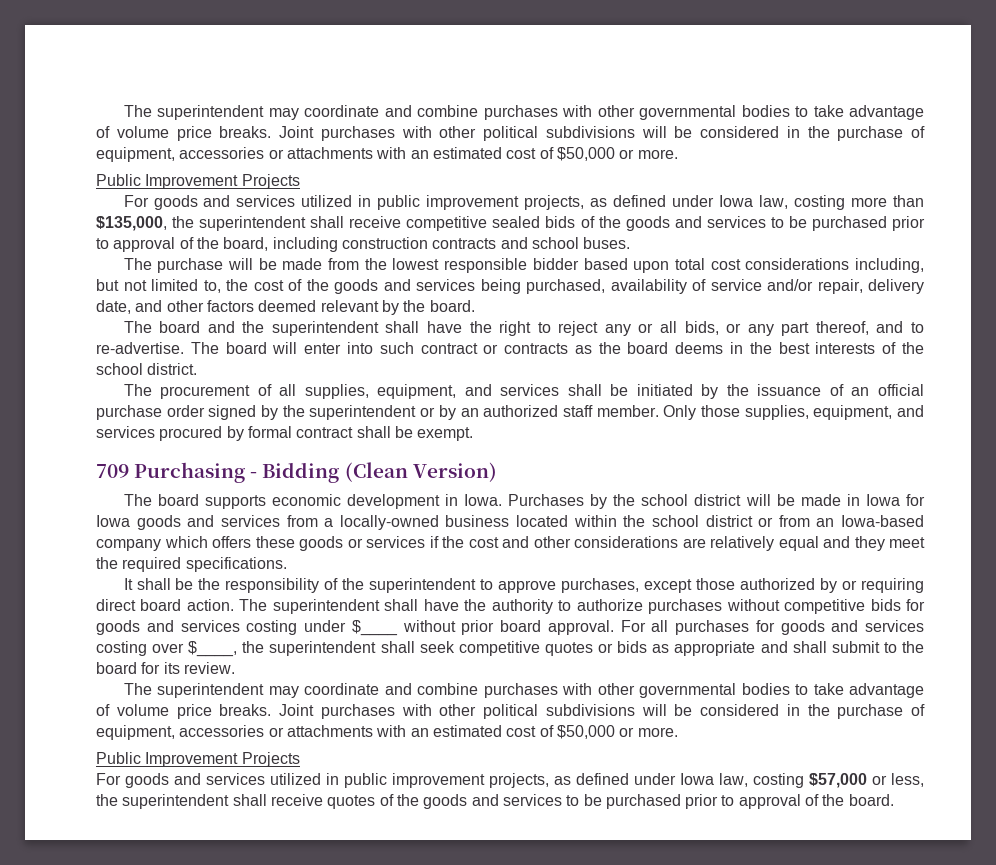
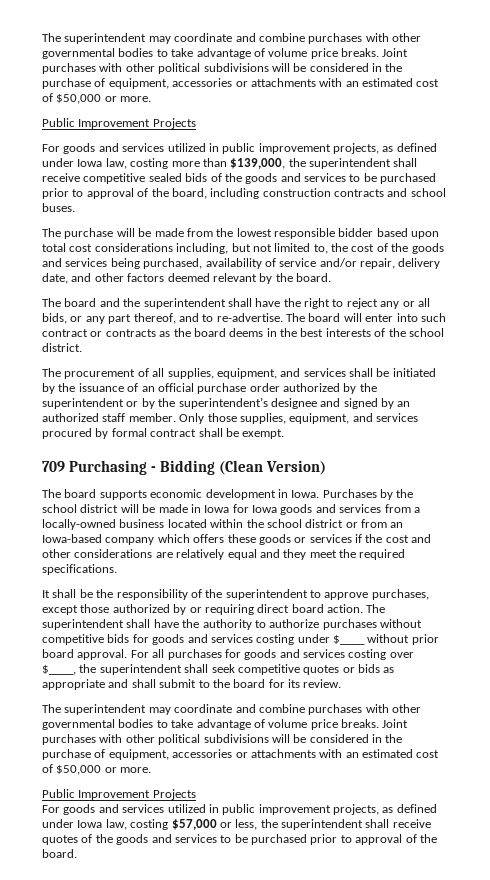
[96,216,167,231] $135,000, -> [230,158,286,169] $139,000,
[208,405,257,420] signed -> [283,383,340,392] authorized
(456, 412) none -> [158,397,394,409] the superintendent’s designee and signed by

